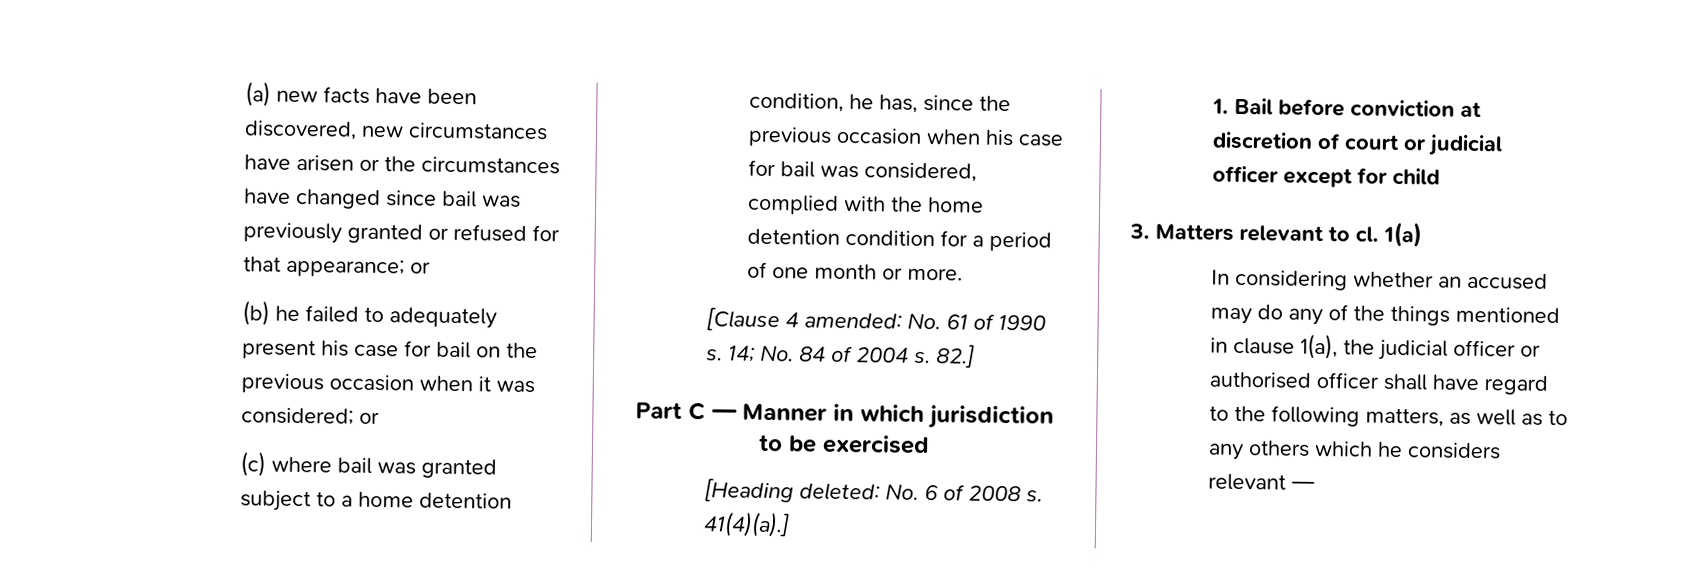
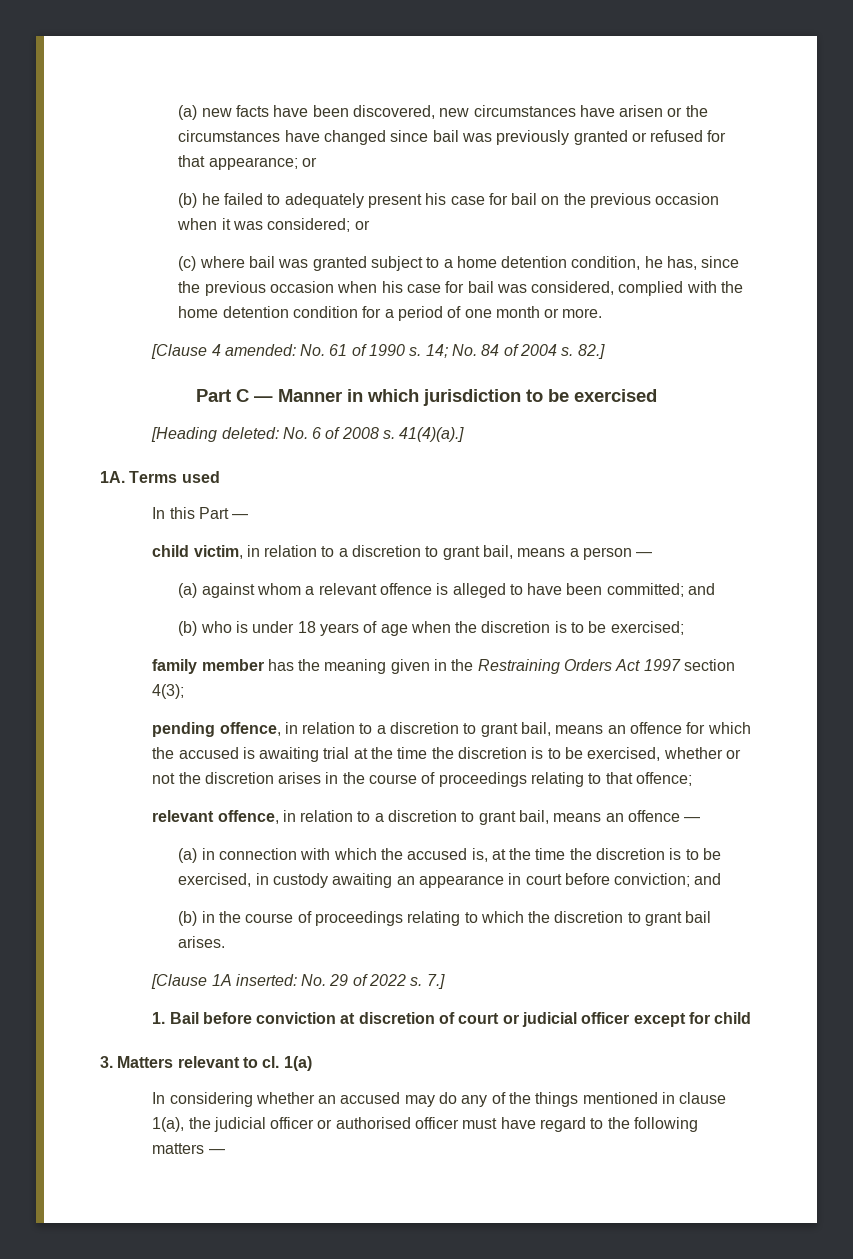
(790, 524) none -> [100,471,220,483] [152,507,249,519] [152,545,653,560] [178,583,716,598] [178,621,684,636] [152,659,736,674] [152,684,185,699] [152,722,751,737] [152,747,741,762] [152,772,693,787] [152,810,701,825] [178,848,722,863] [178,873,722,888] [178,911,712,926] [178,936,226,948] [151,974,445,989] // 1A. Terms used // In this Part — // child victim, in relation to a discretion to grant bail, means a person — // (a) against whom a relevant offence is alleged to have been committed; and // (b) who is under 18 years of age when the discretion is to be exercised; // family member has the meaning given in the Restraining Orders Act 1997 section 4(3); // pending offence, in relation to a discretion to grant bail, means an offence for which the accused is awaiting trial at the time the discretion is to be exercised, whether or not the discretion arises in the course of proceedings relating to that offence; // relevant offence, in relation to a discretion to grant bail, means an offence — // (a) in connection with which the accused is, at the time the discretion is to be exercised, in custody awaiting an appearance in court before conviction; and // (b) in the course of proceedings relating to which the discretion to grant bail arises. // [Clause 1A inserted: No. 29 of 2022 s. 7.]
[1382,373,1427,391] shall -> [462,1118,498,1129] must
[1364,407,1568,427] [1207,440,1501,461] [1207,473,1286,491] matters, as well as to any others which he considers relevant -> [152,1143,205,1154] matters

